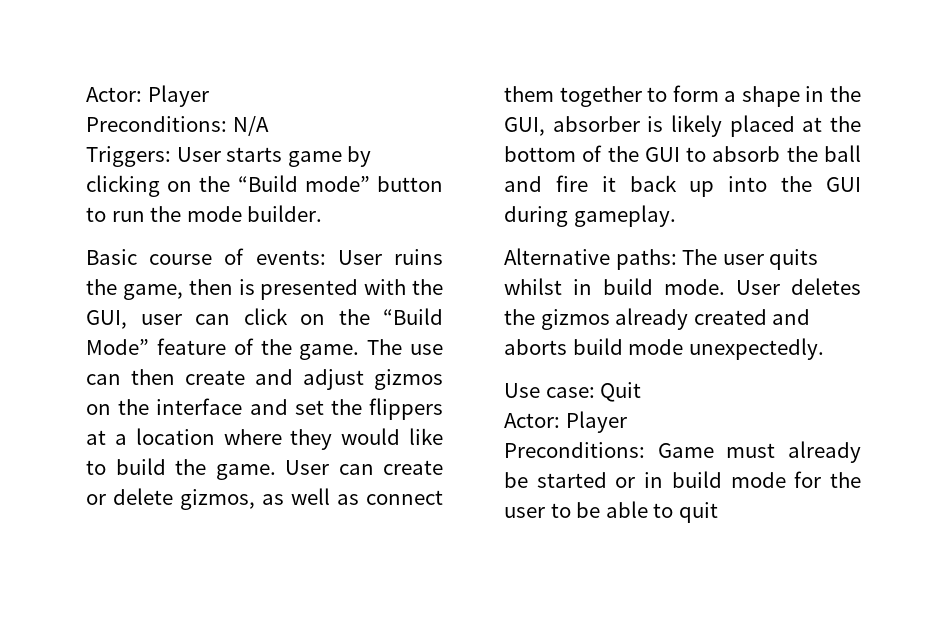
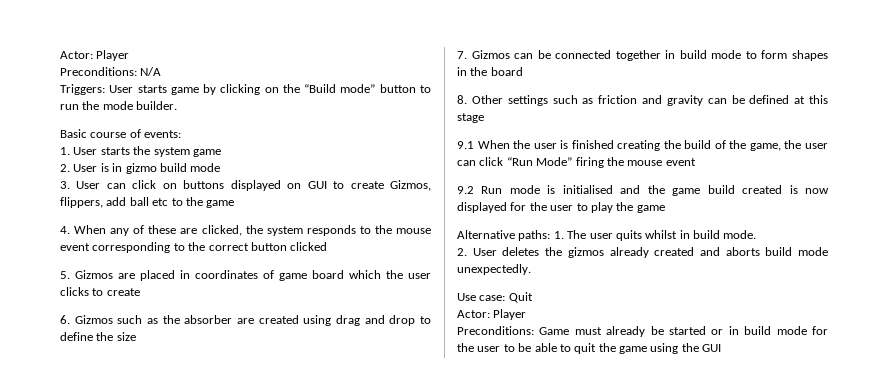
[337,249,443,265] [86,279,443,300] [86,308,443,329] [86,338,443,360] [86,369,443,390] [86,398,443,420] [86,428,444,450] [86,458,443,480] [86,488,443,510] [504,85,861,107] [504,115,861,137] [504,145,861,162] [504,175,861,197] [504,205,676,227] User ruins the game, then is presented with the GUI, user can click on the “Build Mode” feature of the game. The use can then create and adjust gizmos on the interface and set the flippers at a location where they would like to build the game. User can create or delete gizmos, as well as connect them together to form a shape in the GUI, absorber is likely placed at the bottom of the GUI to absorb the ball and fire it back up into the GUI during gameplay. -> [60,146,221,157] [60,163,221,174] [60,180,431,191] [60,197,235,208] [60,225,431,236] [60,242,328,253] [60,270,431,281] [60,287,140,296] [60,315,432,326] [60,332,136,341] [457,50,828,61] [457,67,523,76] [457,95,828,106] [457,113,484,123] [457,140,828,151] [457,157,696,168] [457,185,829,196] [457,202,665,213] // 1. User starts the system game // 2. User is in gizmo build mode // 3. User can click on buttons displayed on GUI to create Gizmos, flippers, add ball etc to the game // 4. When any of these are clicked, the system responds to the mouse event corresponding to the correct button clicked // 5. Gizmos are placed in coordinates of game board which the user clicks to create // 6. Gizmos such as the absorber are created using drag and drop to define the size // 7. Gizmos can be connected together in build mode to form shapes in the board // 8. Other settings such as friction and gravity can be defined at this stage // 9.1 When the user is finished creating the build of the game, the user can click “Run Mode” firing the mouse event // 9.2 Run mode is initialised and the game build created is now displayed for the user to play the game
(677, 259) none -> [553,231,564,239] 1.
(725, 287) none -> [457,248,467,256] // 2.
(718, 512) none -> [598,343,722,354] the game using the GUI

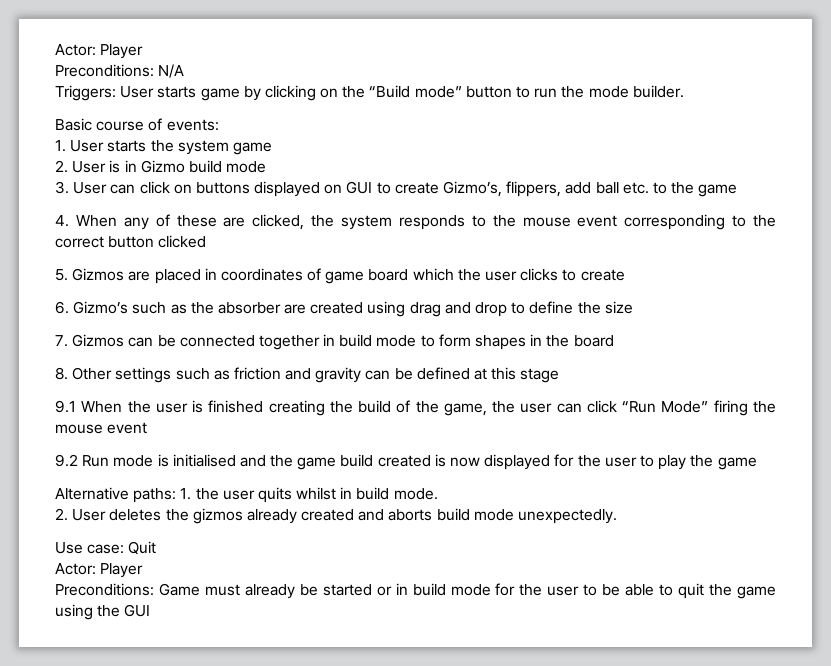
[125,163,157,174] gizmo -> [140,160,185,173] Gizmo
[389,180,431,191] Gizmos, -> [443,181,503,197] Gizmo’s,
[152,198,169,206] etc -> [622,182,649,194] etc.
[74,315,113,324] Gizmos -> [73,301,129,314] Gizmo’s
[567,230,587,239] The -> [195,488,219,500] the

